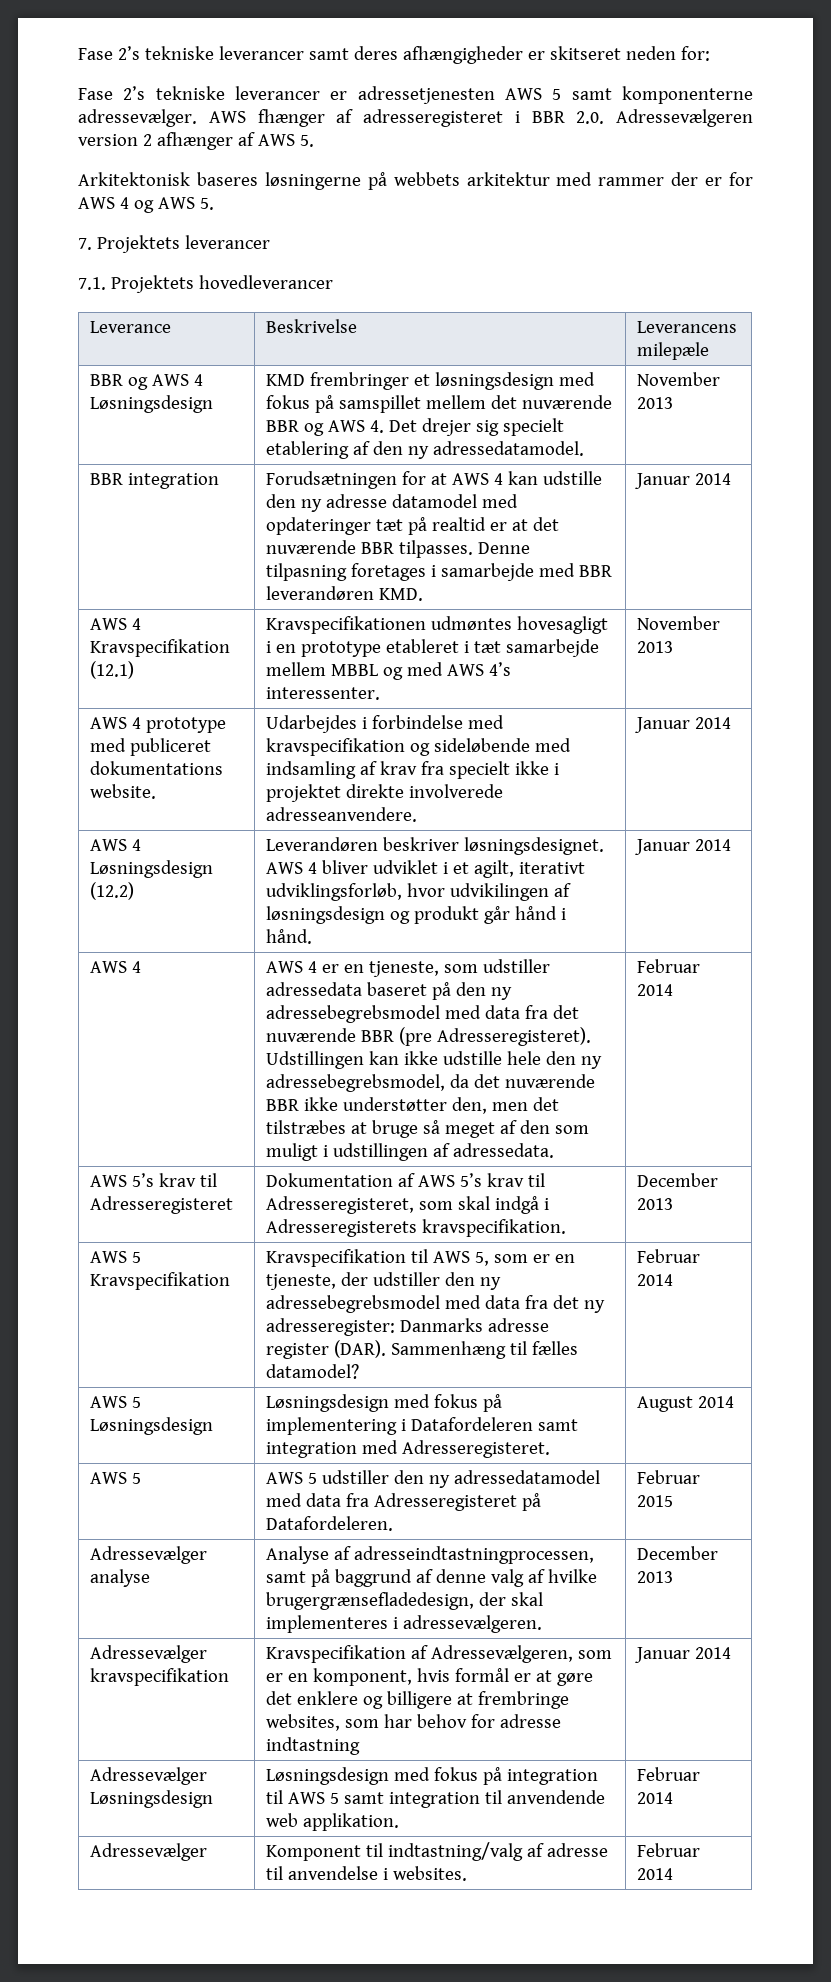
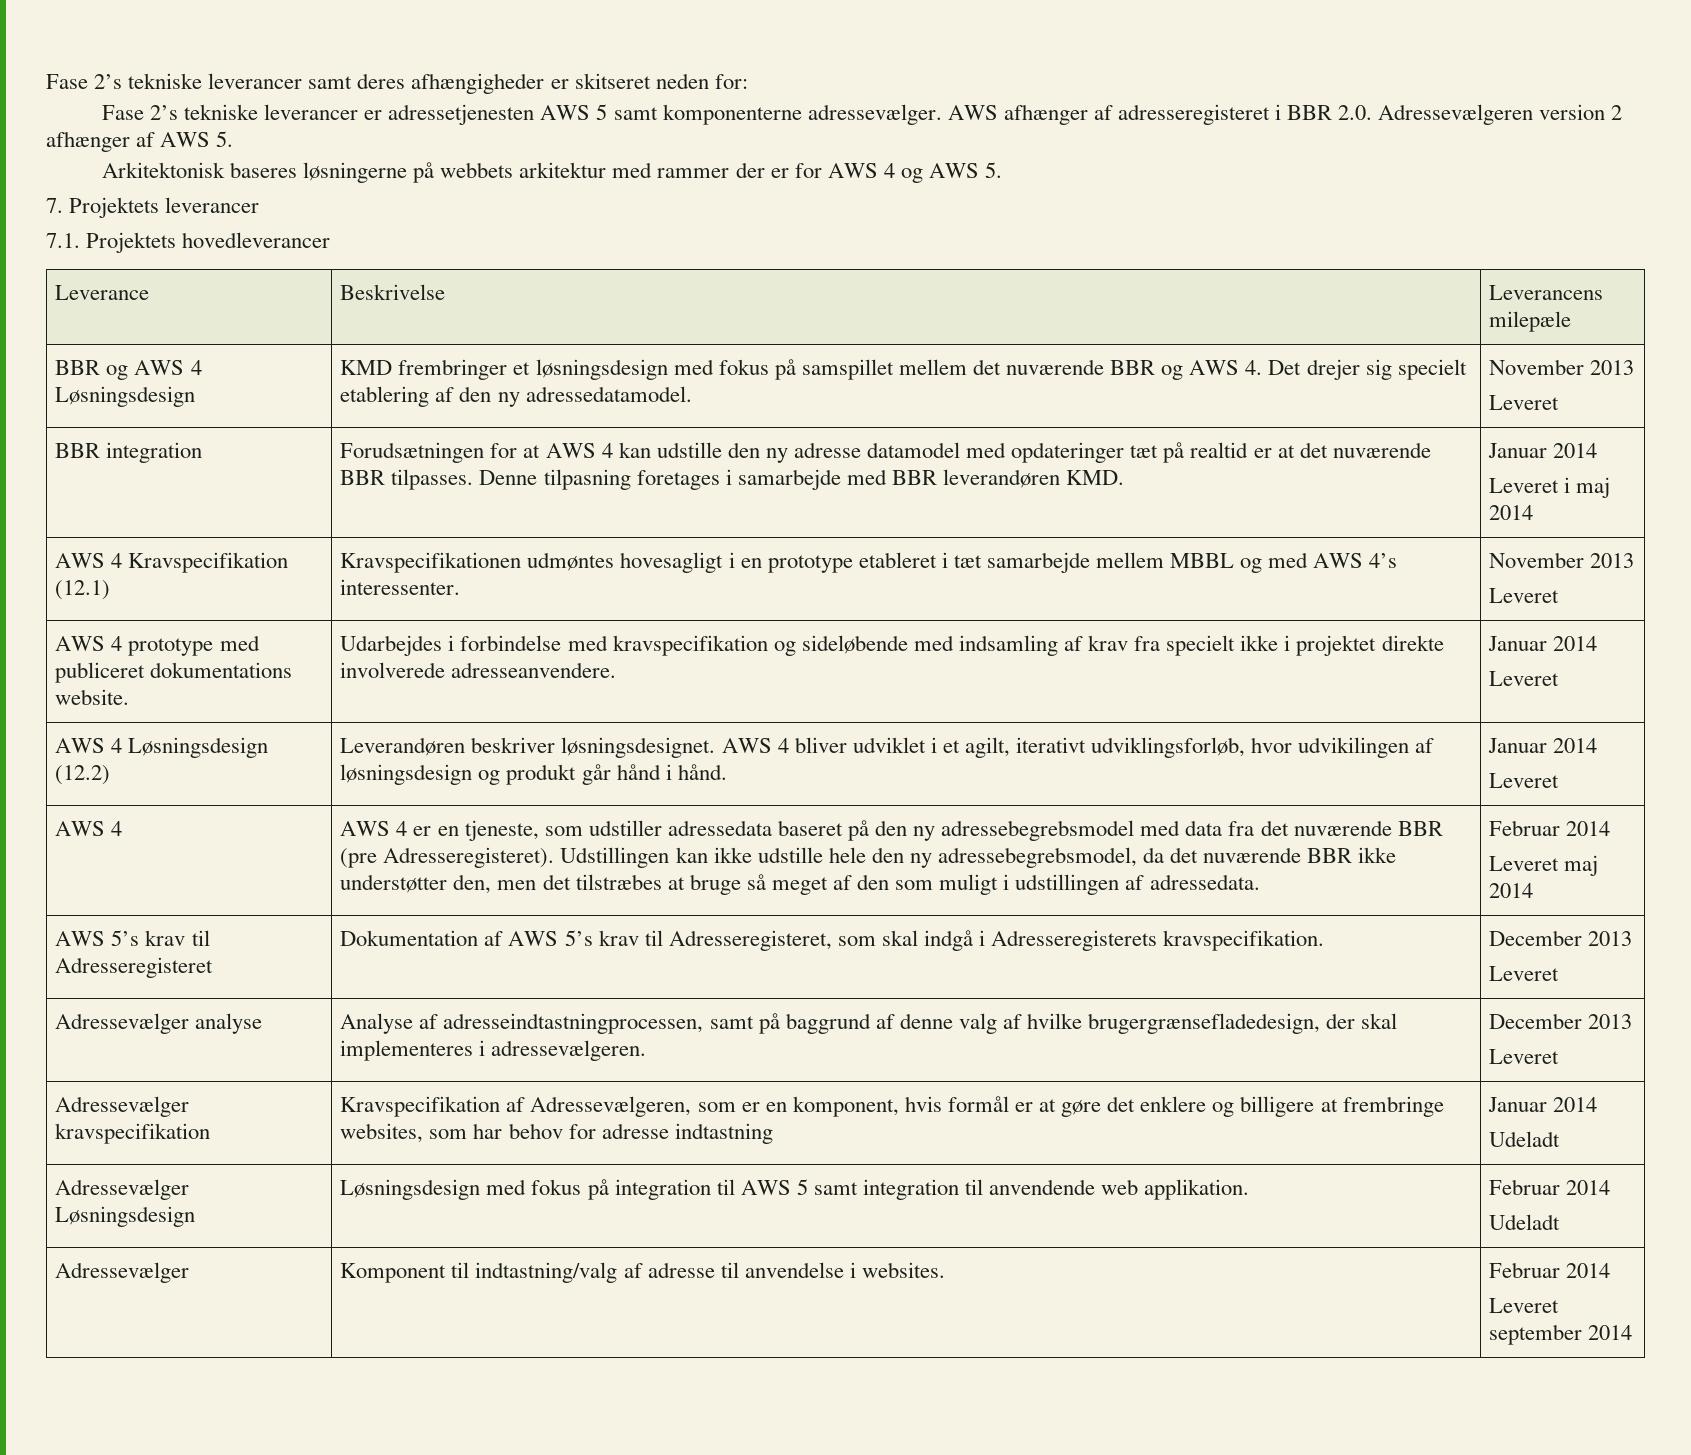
[257,109,325,127] fhænger -> [1003,104,1088,125] afhænger
(673, 403) none -> [1489,395,1560,410] // Leveret
(731, 479) none -> [1489,477,1611,498] [1489,505,1534,520] // Leveret i maj 2014
(673, 647) none -> [1489,588,1560,603] // Leveret
(731, 723) none -> [1489,671,1560,686] // Leveret
(731, 845) none -> [1489,773,1560,788] // Leveret
(673, 990) none -> [1489,855,1599,876] [1489,883,1534,898] // Leveret maj 2014
[89,1251,141,1263] [89,1272,230,1290] [265,1249,575,1267] [265,1272,501,1290] [265,1295,605,1313] [265,1318,549,1336] [265,1340,578,1359] [265,1364,359,1379] [636,1249,700,1263] [636,1274,673,1286] [89,1396,141,1408] [89,1417,213,1435] [265,1394,502,1412] [265,1417,578,1435] [265,1440,550,1458] [636,1396,734,1412] [89,1472,141,1484] [265,1470,600,1488] [265,1493,541,1511] [265,1516,393,1531] [636,1470,700,1484] [636,1495,673,1507] // AWS 5 Kravspecifikation | Kravspecifikation til AWS 5, som er en tjeneste, der udstiller den ny adressebegrebsmodel med data fra det ny adresseregister: Danmarks adresse register (DAR). Sammenhæng til fælles datamodel? | Februar 2014 // AWS 5 Løsningsdesign | Løsningsdesign med fokus på implementering i Datafordeleren samt integration med Adresseregisteret. | August 2014 // AWS 5 | AWS 5 udstiller den ny adressedatamodel med data fra Adresseregisteret på Datafordeleren. | Februar 2015 -> [1489,966,1560,981] // Leveret
(673, 1577) none -> [1489,1049,1560,1064] // Leveret
(731, 1653) none -> [1489,1131,1561,1147] // Udeladt
(673, 1798) none -> [1489,1214,1561,1230] // Udeladt
(673, 1874) none -> [1489,1298,1560,1313] [1489,1324,1633,1345] // Leveret september 2014

